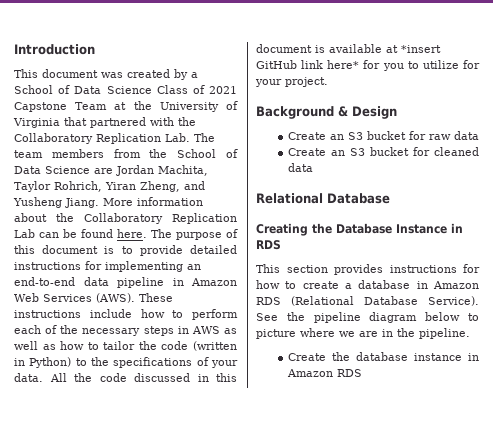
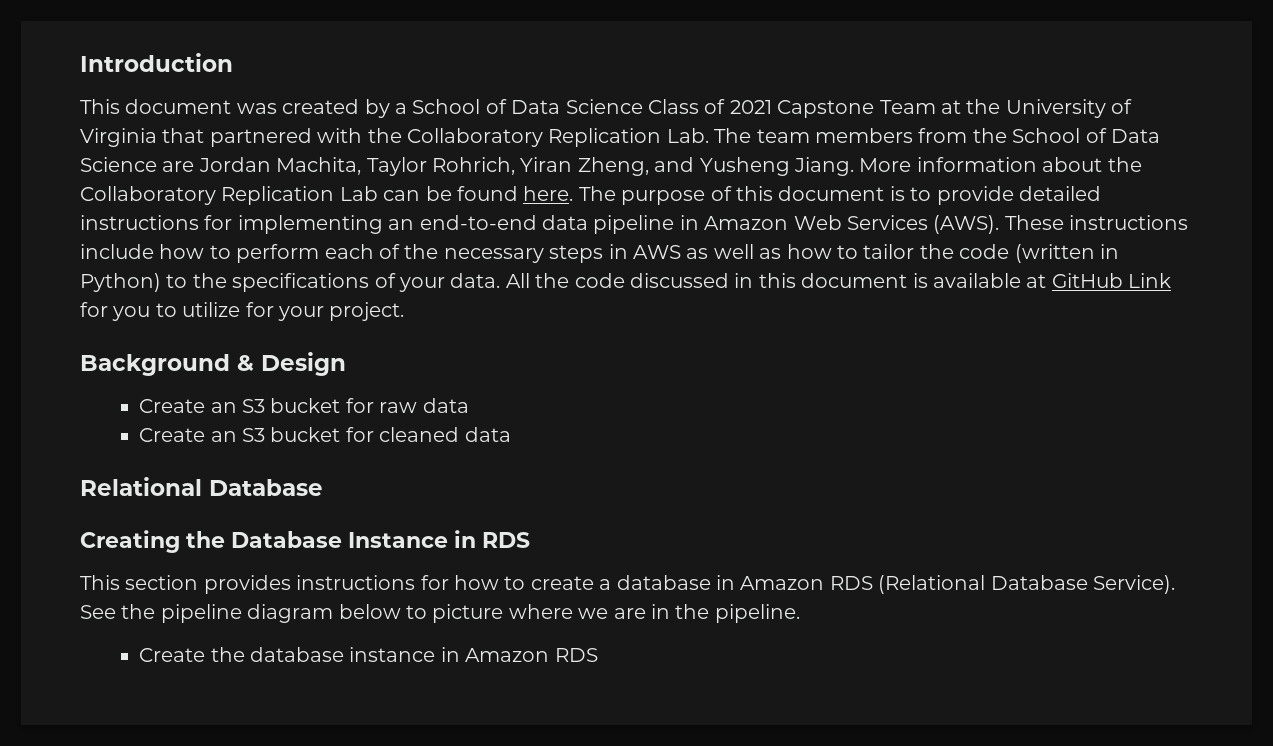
[401,45,441,53] [256,60,360,69] *insert GitHub link here* -> [1051,273,1172,288] GitHub Link

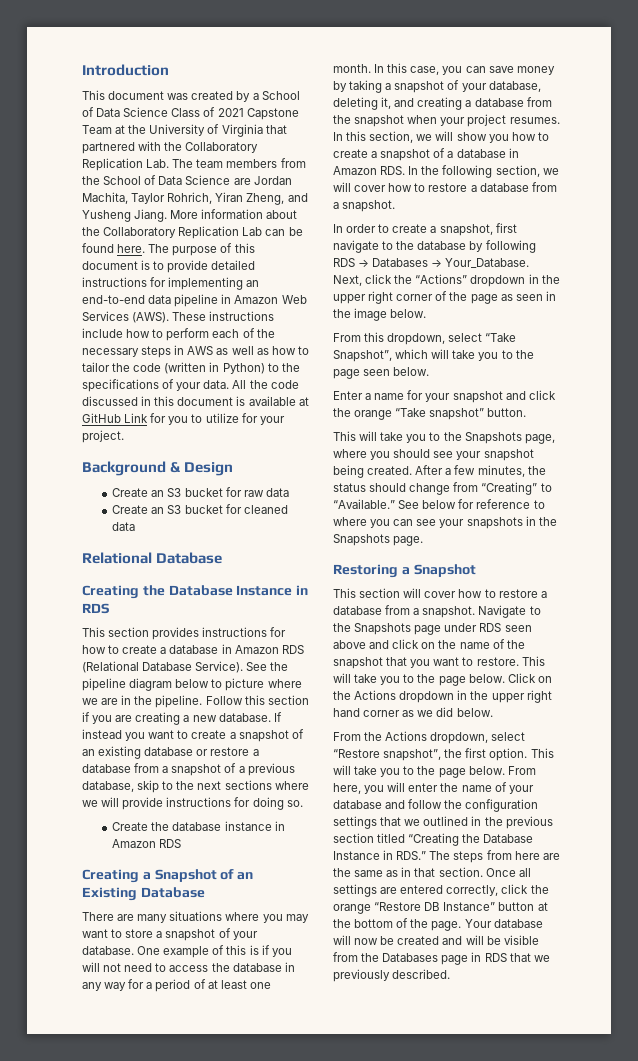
(800, 613) none -> [205,695,309,705] [82,712,282,725] [82,729,304,742] [82,746,259,759] [82,763,295,776] [82,780,309,793] [82,797,303,810] Follow this section if you are creating a new database. If instead you want to create a snapshot of an existing database or restore a database from a snapshot of a previous database, skip to the next sections where we will provide instructions for doing so.
(598, 655) none -> [82,869,254,883] [82,887,205,901] [82,911,309,923] [82,928,258,941] [82,945,292,958] [82,962,295,972] [82,979,271,992] [333,63,555,75] [333,80,541,93] [333,97,552,110] [333,114,560,127] [333,131,549,143] [333,148,519,161] [333,165,559,178] [333,182,557,192] [333,200,396,212] [333,223,517,236] [333,240,536,253] [333,258,530,268] [333,274,560,287] [333,291,556,304] [333,308,427,321] [333,332,517,345] [333,349,534,362] [333,367,430,379] [333,390,556,403] [333,408,527,420] [333,431,555,444] [333,449,534,461] [333,465,546,478] [333,482,552,495] [333,499,545,509] [333,516,557,529] [333,534,424,546] [333,564,476,578] [333,588,547,598] [333,605,541,618] [333,623,532,635] [333,639,525,649] [333,656,545,669] [333,673,552,686] [333,690,552,703] [333,707,493,717] [333,731,526,744] [333,748,554,761] [333,765,536,778] [333,782,534,794] [333,799,539,812] [333,816,553,829] [333,833,534,846] [333,850,560,863] [333,867,531,877] [333,884,549,897] [333,902,548,914] [333,918,543,931] [333,935,539,945] [333,952,550,965] [333,969,451,982] // Creating a Snapshot of an Existing Database // There are many situations where you may want to store a snapshot of your database. One example of this is if you will not need to access the database in any way for a period of at least one month. In this case, you can save money by taking a snapshot of your database, deleting it, and creating a database from the snapshot when your project resumes. In this section, we will show you how to create a snapshot of a database in Amazon RDS. In the following section, we will cover how to restore a database from a snapshot. // In order to create a snapshot, first navigate to the database by following RDS → Databases → Your_Database. Next, click the “Actions” dropdown in the upper right corner of the page as seen in the image below. // From this dropdown, select “Take Snapshot”, which will take you to the page seen below. // Enter a name for your snapshot and click the orange “Take snapshot” button. // This will take you to the Snapshots page, where you should see your snapshot being created. After a few minutes, the status should change from “Creating” to “Available.” See below for reference to where you can see your snapshots in the Snapshots page. // Restoring a Snapshot // This section will cover how to restore a database from a snapshot. Navigate to the Snapshots page under RDS seen above and click on the name of the snapshot that you want to restore. This will take you to the page below. Click on the Actions dropdown in the upper right hand corner as we did below. // From the Actions dropdown, select “Restore snapshot”, the first option. This will take you to the page below. From here, you will enter the name of your database and follow the configuration settings that we outlined in the previous section titled “Creating the Database Instance in RDS.” The steps from here are the same as in that section. Once all settings are entered correctly, click the orange “Restore DB Instance” button at the bottom of the page. Your database will now be created and will be visible from the Databases page in RDS that we previously described.

